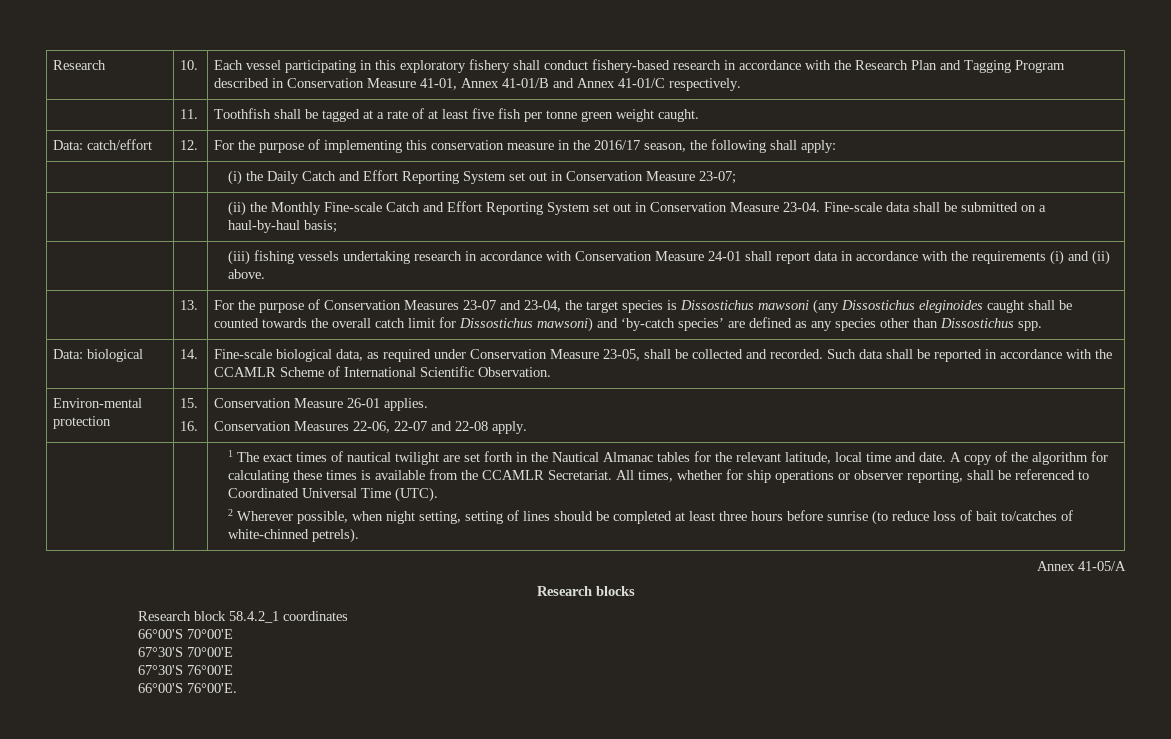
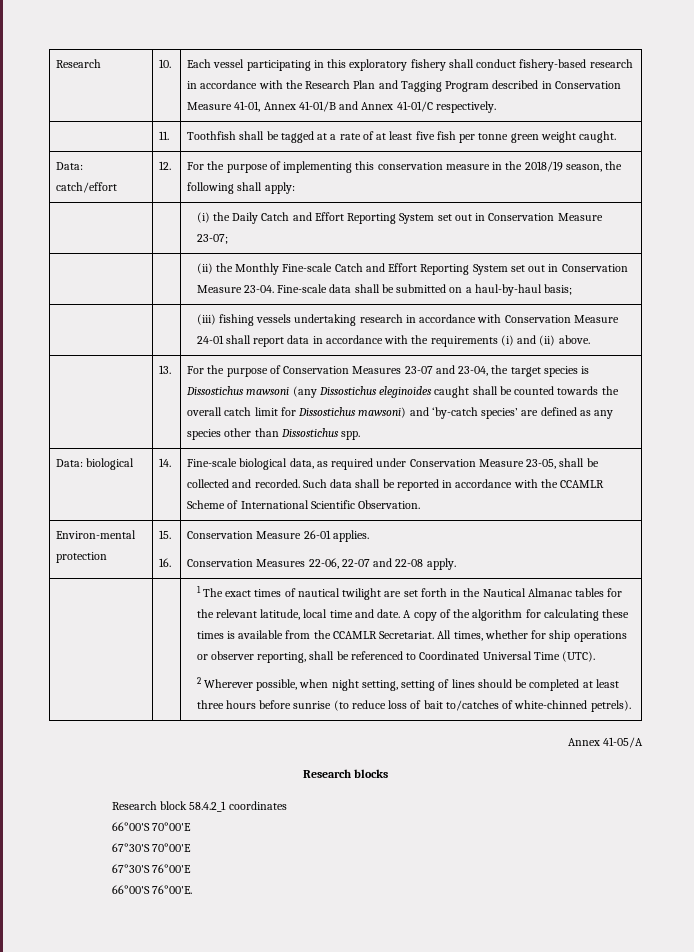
[594,140,641,150] 2016/17 -> [524,161,563,172] 2018/19

